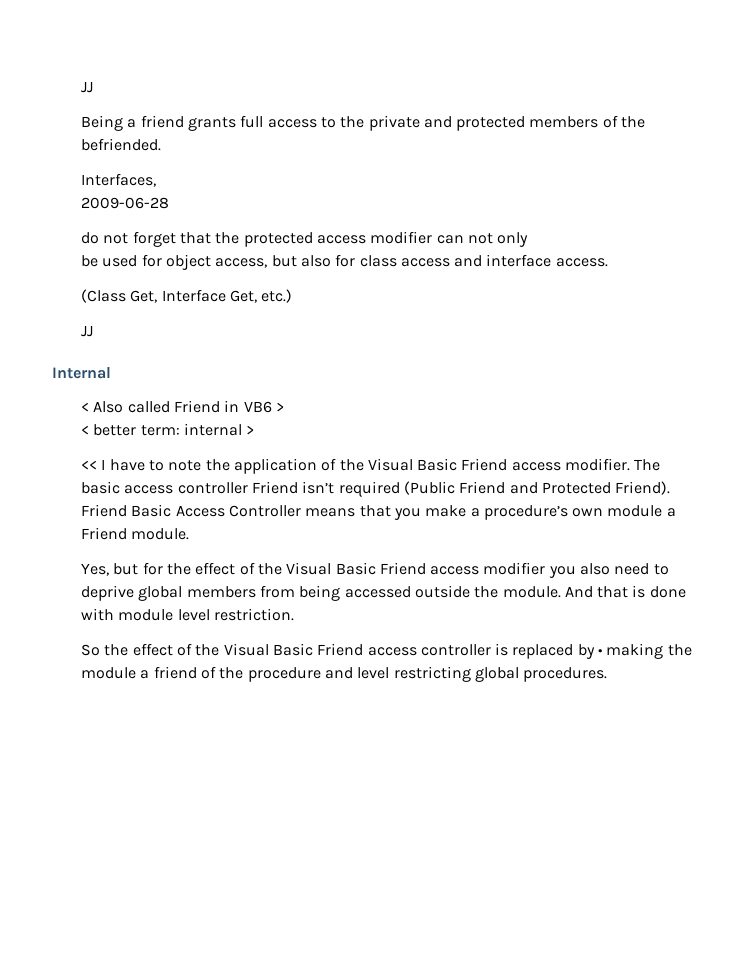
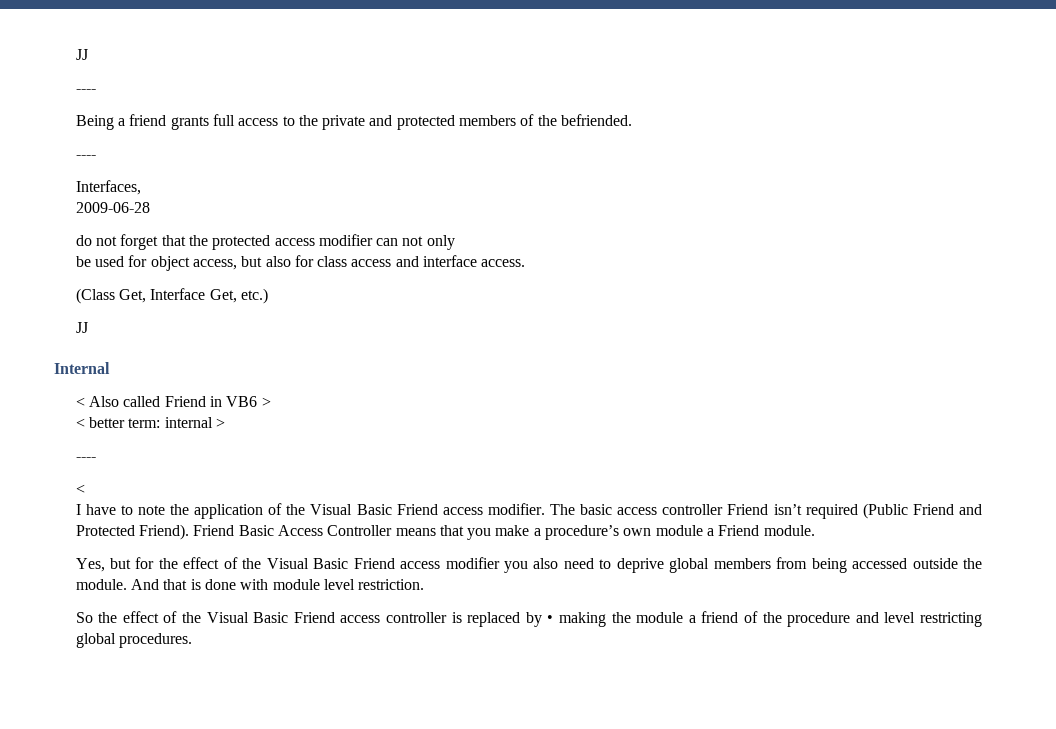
[80,81,93,93] JJ -> [75,49,88,60] [75,89,96,93] JJ // ----
(161, 144) none -> [75,155,96,159] // ----
[80,460,97,470] << -> [75,457,96,461] [75,484,85,494] ---- // < //

